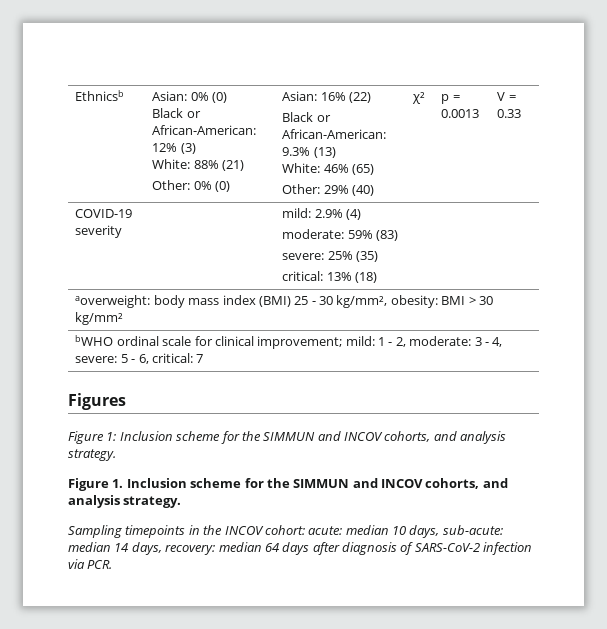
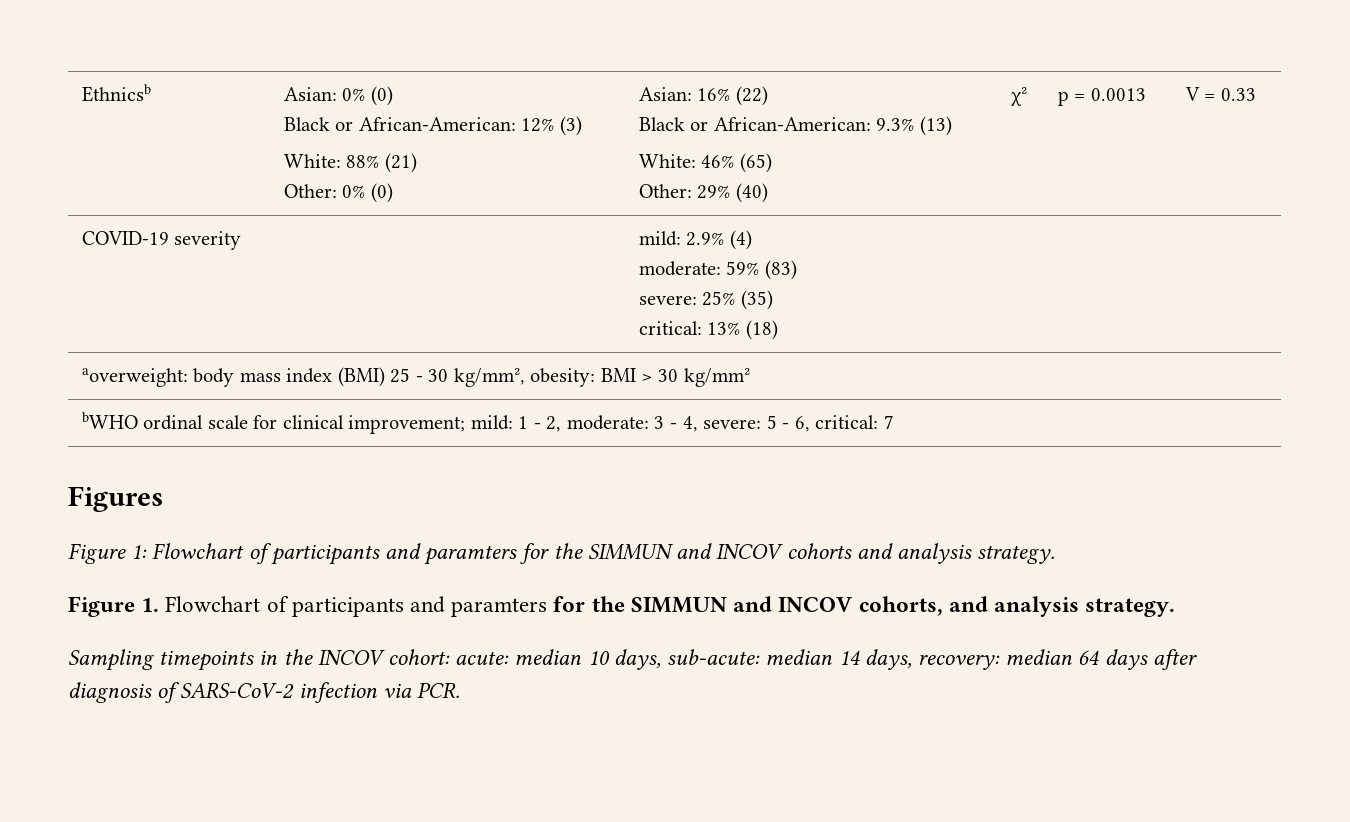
[119,431,431,444] Inclusion scheme for the SIMMUN and INCOV cohorts, -> [152,543,852,565] Flowchart of participants and paramters for the SIMMUN and INCOV cohorts
[126,478,242,488] Inclusion scheme -> [165,596,548,617] Flowchart of participants and paramters

